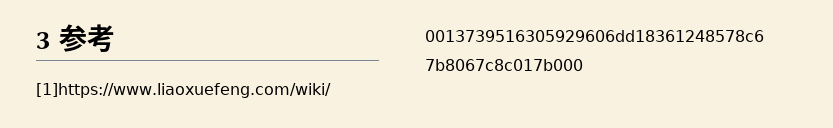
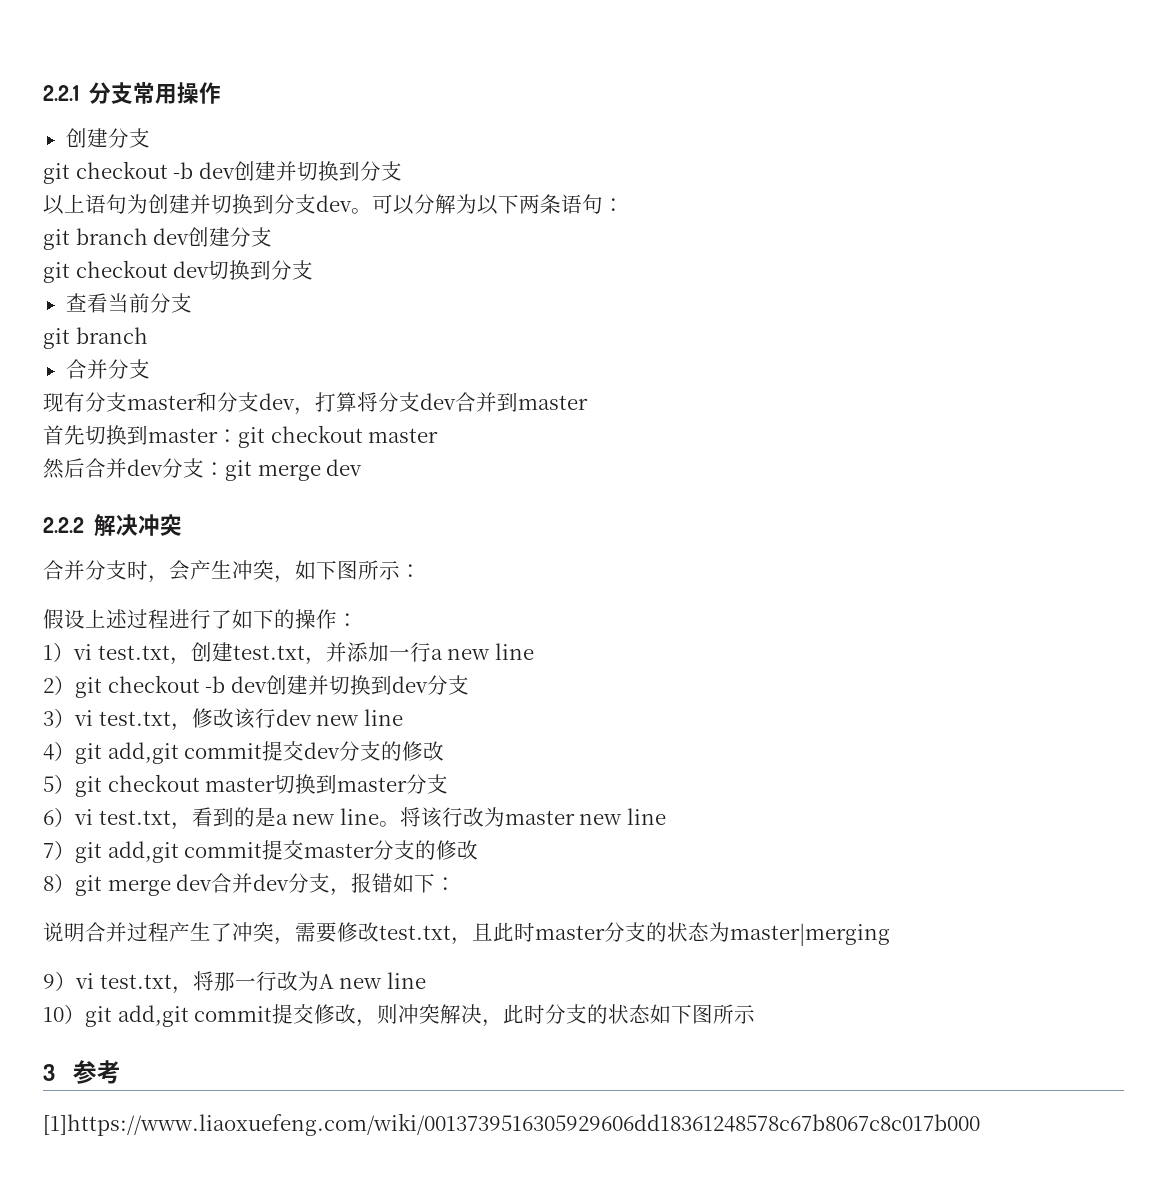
(36, 40) none -> [43,82,222,104] [65,128,150,148] [43,161,402,184] [43,194,624,215] [43,227,273,250] [43,260,314,283] [65,293,192,313] [43,327,148,349] [65,359,150,379] [43,392,588,415] [43,425,439,448] [43,458,363,481] [43,514,183,537] [43,560,421,583] [43,609,358,629] [43,642,534,665] [43,675,469,698] [43,708,403,731] [43,741,445,764] [43,774,449,797] [43,807,666,830] [43,840,479,863] [43,873,457,896] [43,922,890,946] [43,971,426,994] [43,1004,756,1027] 2.2.1分支常用操作 // 创建分支 // git checkout -b dev创建并切换到分支 // 以上语句为创建并切换到分支dev。可以分解为以下两条语句： // git branch dev创建分支 // git checkout dev切换到分支 // 查看当前分支 // git branch // 合并分支 // 现有分支master和分支dev，打算将分支dev合并到master // 首先切换到master：git checkout master // 然后合并dev分支：git merge dev // 2.2.2解决冲突 // 合并分支时，会产生冲突，如下图所示： // 假设上述过程进行了如下的操作： // 1）vi test.txt，创建test.txt，并添加一行a new line // 2）git checkout -b dev创建并切换到dev分支 // 3）vi test.txt，修改该行dev new line // 4）git add,git commit提交dev分支的修改 // 5）git checkout master切换到master分支 // 6）vi test.txt，看到的是a new line。将该行改为master new line // 7）git add,git commit提交master分支的修改 // 8）git merge dev合并dev分支，报错如下： // 说明合并过程产生了冲突，需要修改test.txt，且此时master分支的状态为master|merging // 9）vi test.txt，将那一行改为A new line // 10）git add,git commit提交修改，则冲突解决，此时分支的状态如下图所示 //

